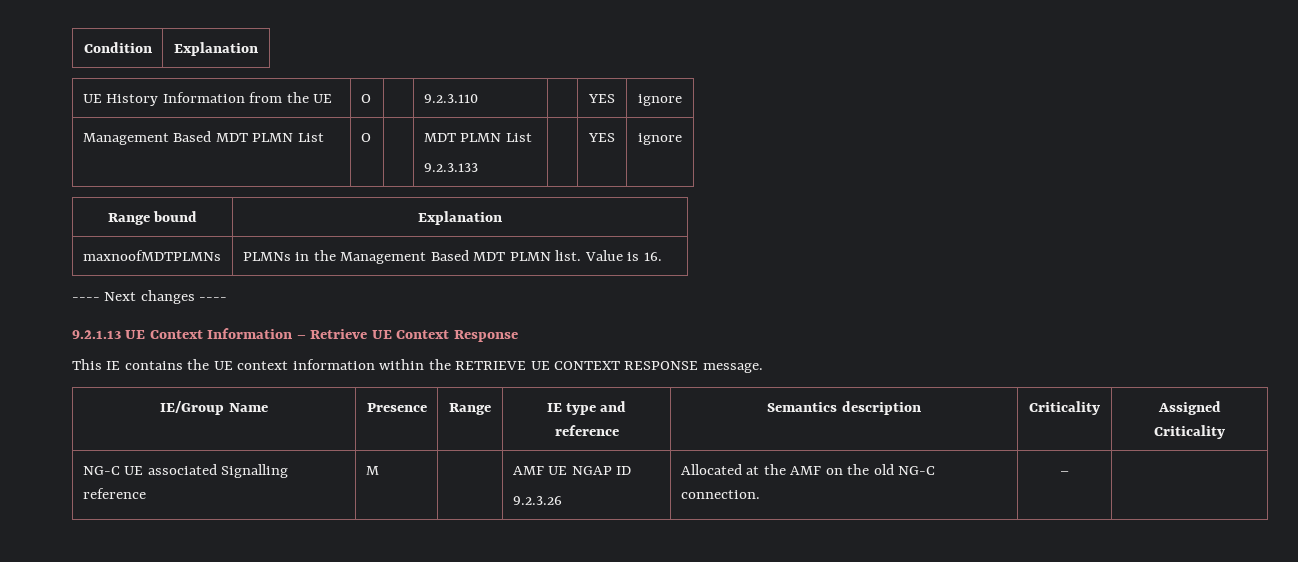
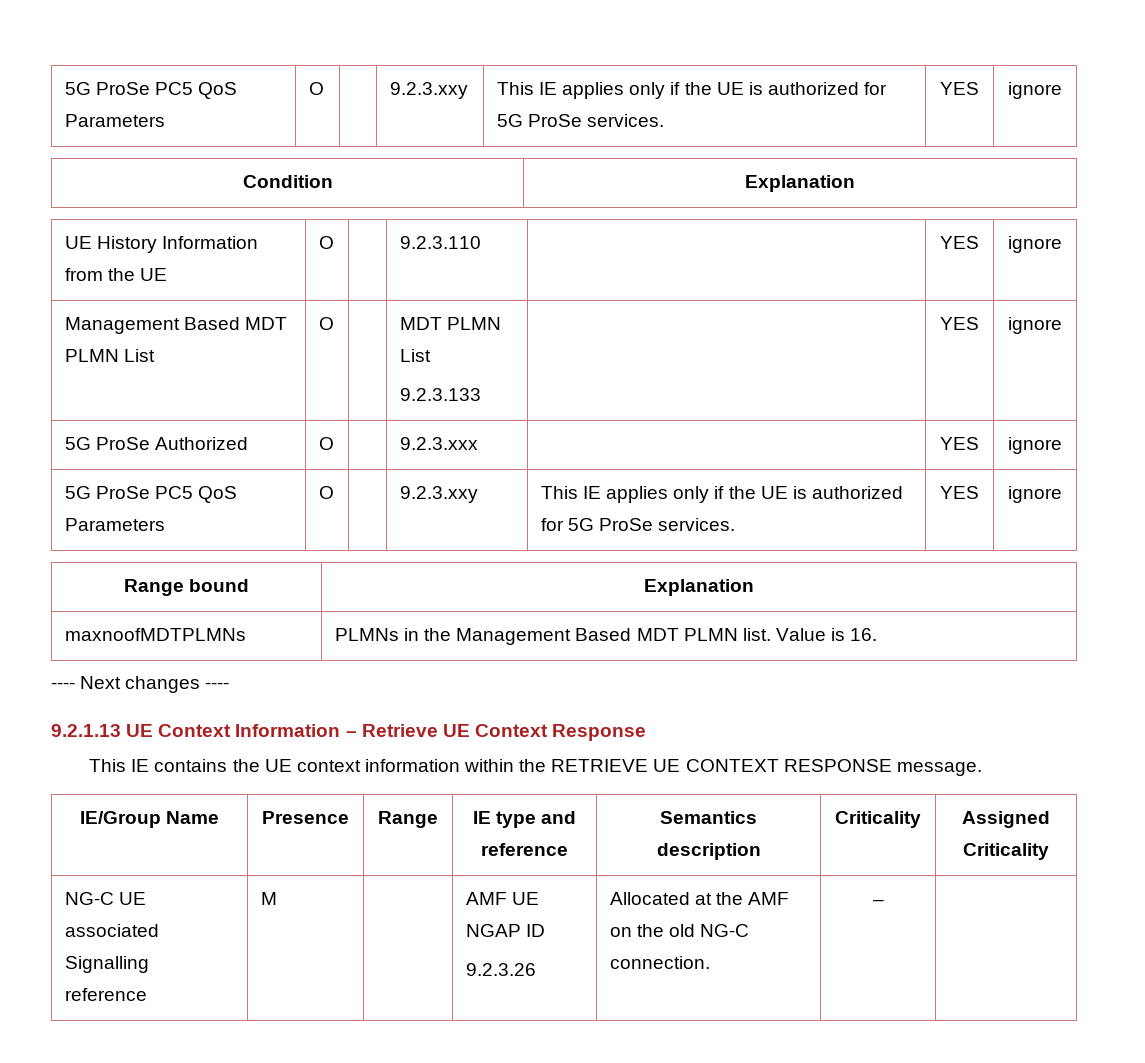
(83, 47) none -> [64,82,238,99] [64,114,165,127] [308,82,324,95] [389,82,468,99] [496,82,888,99] [496,114,665,127] [940,82,979,95] [1008,82,1062,99] 5G ProSe PC5 QoS Parameters | O | | 9.2.3.xxy | This IE applies only if the UE is authorized for 5G ProSe services. | YES | ignore //
(682, 139) none -> [64,437,249,450] [318,437,334,450] [399,437,478,450] [940,437,979,450] [1008,437,1062,454] [64,486,238,503] [64,518,165,531] [318,486,334,499] [399,486,478,503] [540,486,904,503] [540,518,736,531] [940,486,979,499] [1008,486,1062,503] // 5G ProSe Authorized | O | | 9.2.3.xxx | | YES | ignore // 5G ProSe PC5 QoS Parameters | O | | 9.2.3.xxy | This IE applies only if the UE is authorized for 5G ProSe services. | YES | ignore

